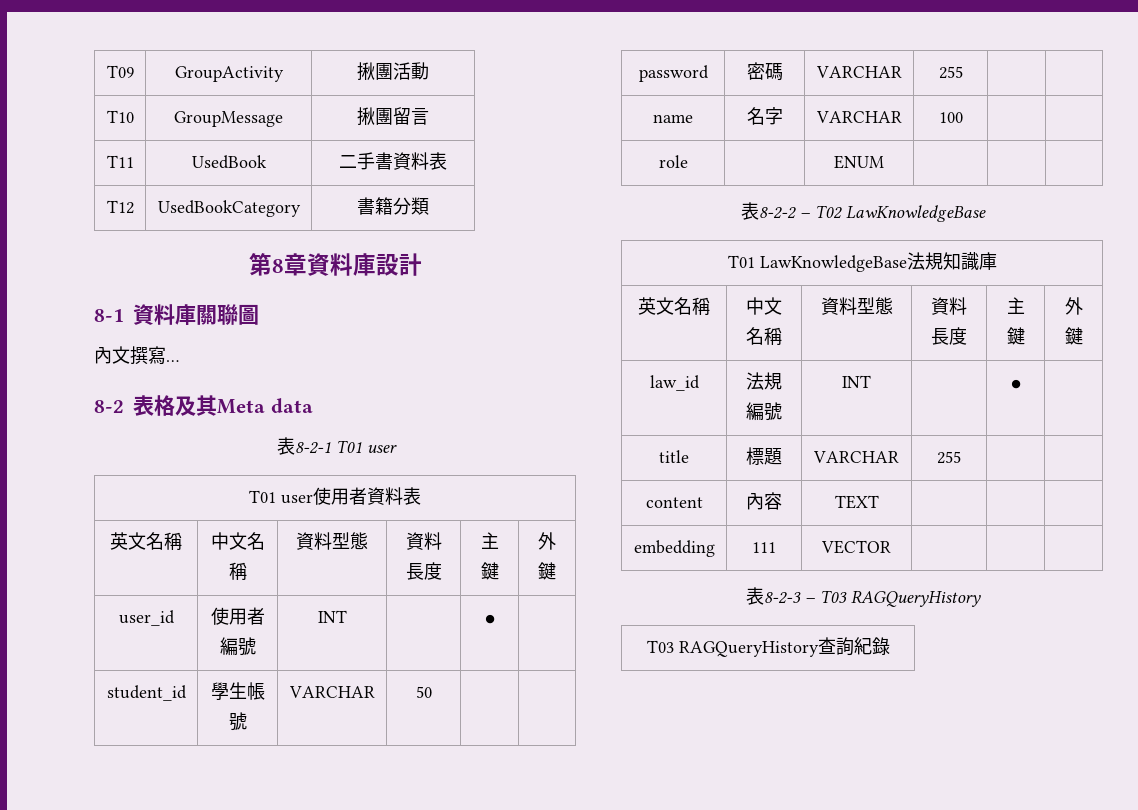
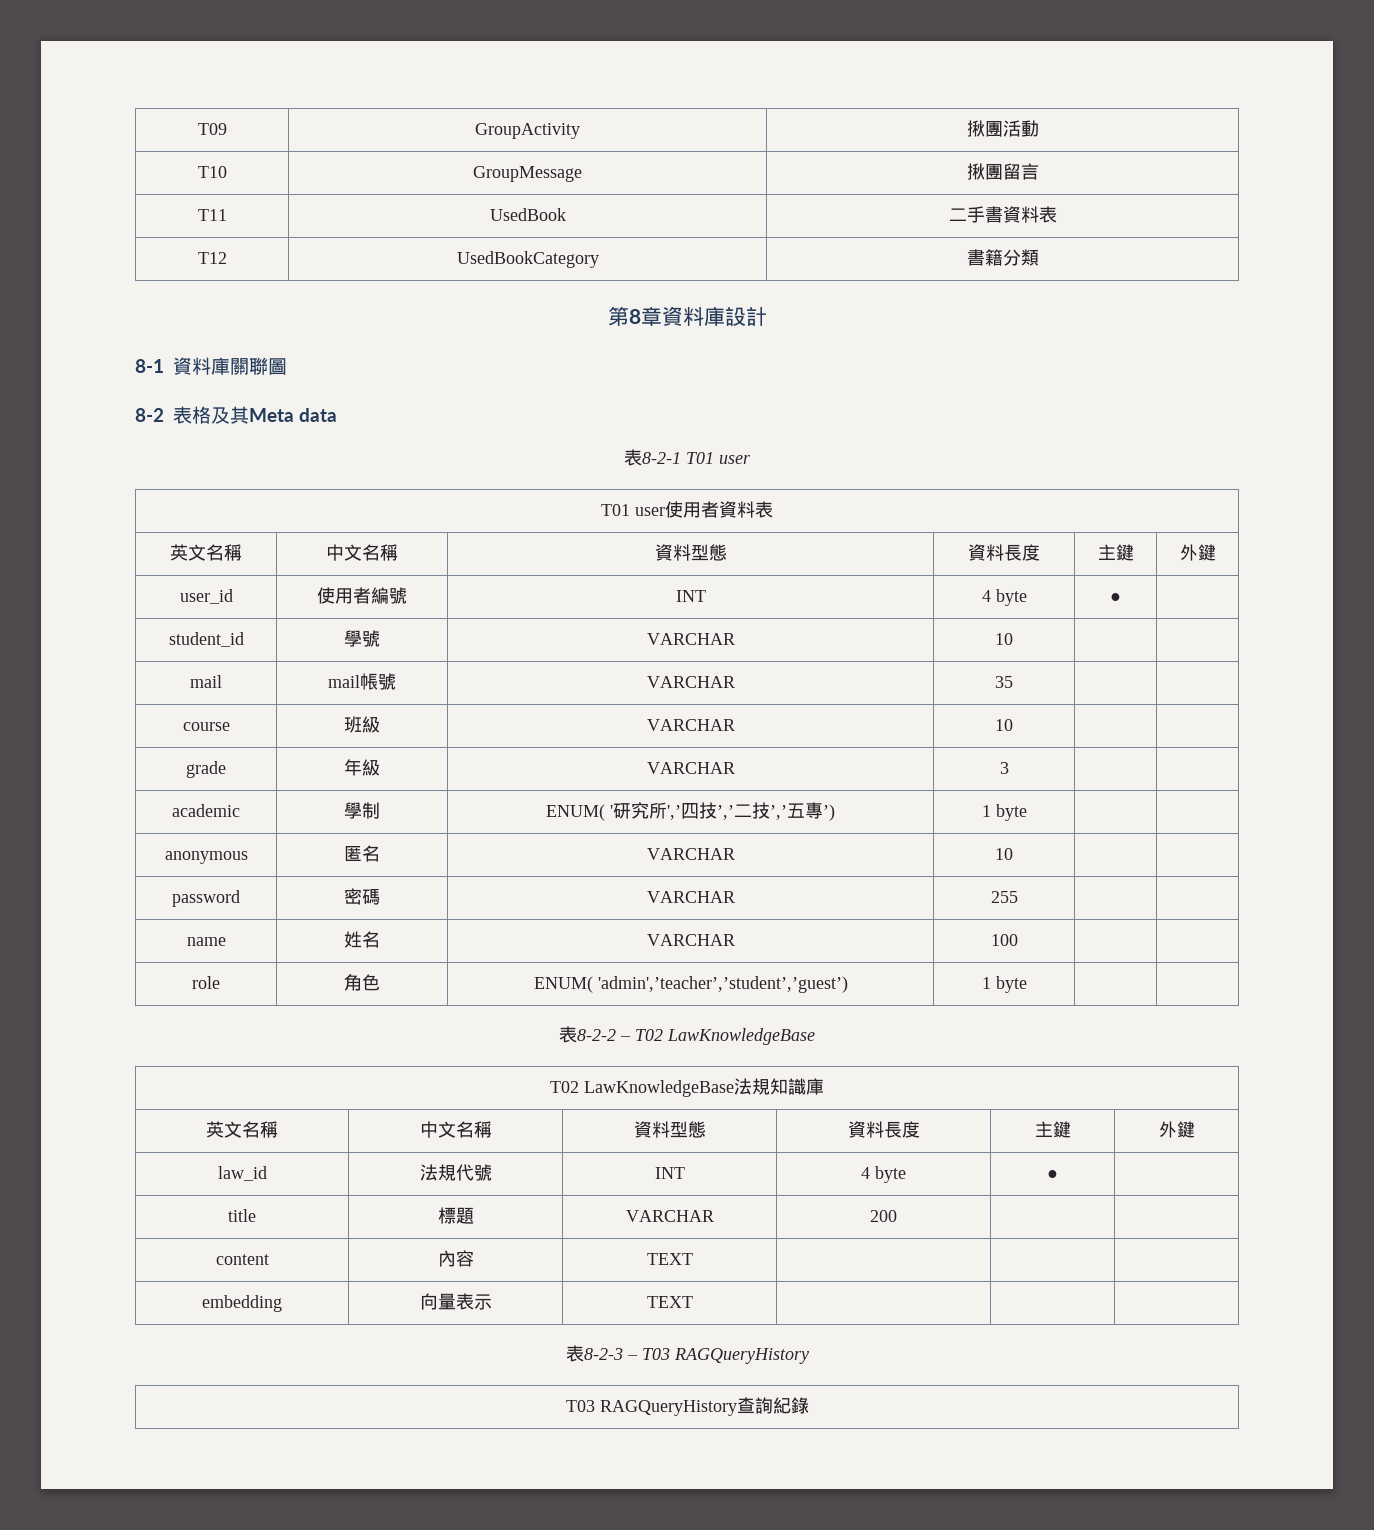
[94,346,179,365] // 內文撰寫… -> (287, 366) none
(347, 616) none -> [981,589,1027,606] 4 byte
[228,682,265,700] [228,712,247,731] [288,686,375,698] [415,686,432,698] 生帳號 | VARCHAR | 50 -> [362,630,380,647] [646,633,735,645] [995,633,1013,645] [190,675,222,688] [328,673,396,690] [646,676,735,688] [995,676,1013,688] [182,722,230,731] [344,716,380,733] [646,719,735,731] [995,719,1013,731] [186,761,226,778] [344,759,380,776] [646,762,735,774] [999,762,1009,774] [172,804,240,817] [344,802,380,819] [546,802,835,821] [981,804,1027,821] [164,851,248,864] [344,845,380,862] [646,848,735,860] [995,848,1013,860] 號 | VARCHAR | 10 | | // mail | mail帳號 | VARCHAR | 35 | | // course | 班級 | VARCHAR | 10 | | // grade | 年級 | VARCHAR | 3 | | // academic | 學制 | ENUM( '研究所',’四技’,’二技’,’五專’) | 1 byte | | // anonymous | 匿名 | VARCHAR | 10
[746,107,783,125] 名字 -> [344,931,380,948] 姓名
[834,155,884,169] | ENUM | -> [344,974,380,991] [533,976,848,993] [981,976,1027,993] 角色 | ENUM( 'admin',’teacher’,’student’,’guest’) | 1 byte
[727,255,755,268] T01 -> [550,1081,579,1093] T02
[746,402,782,421] [842,375,871,388] 編號 | INT | -> [455,1164,492,1181] [654,1167,685,1179] [861,1166,906,1183] 代號 | INT | 4 byte
[937,451,961,464] 255 -> [870,1210,897,1222] 200
[752,542,776,553] [821,540,891,554] 111 | VECTOR -> [419,1293,492,1310] [646,1296,693,1308] 向量表示 | TEXT

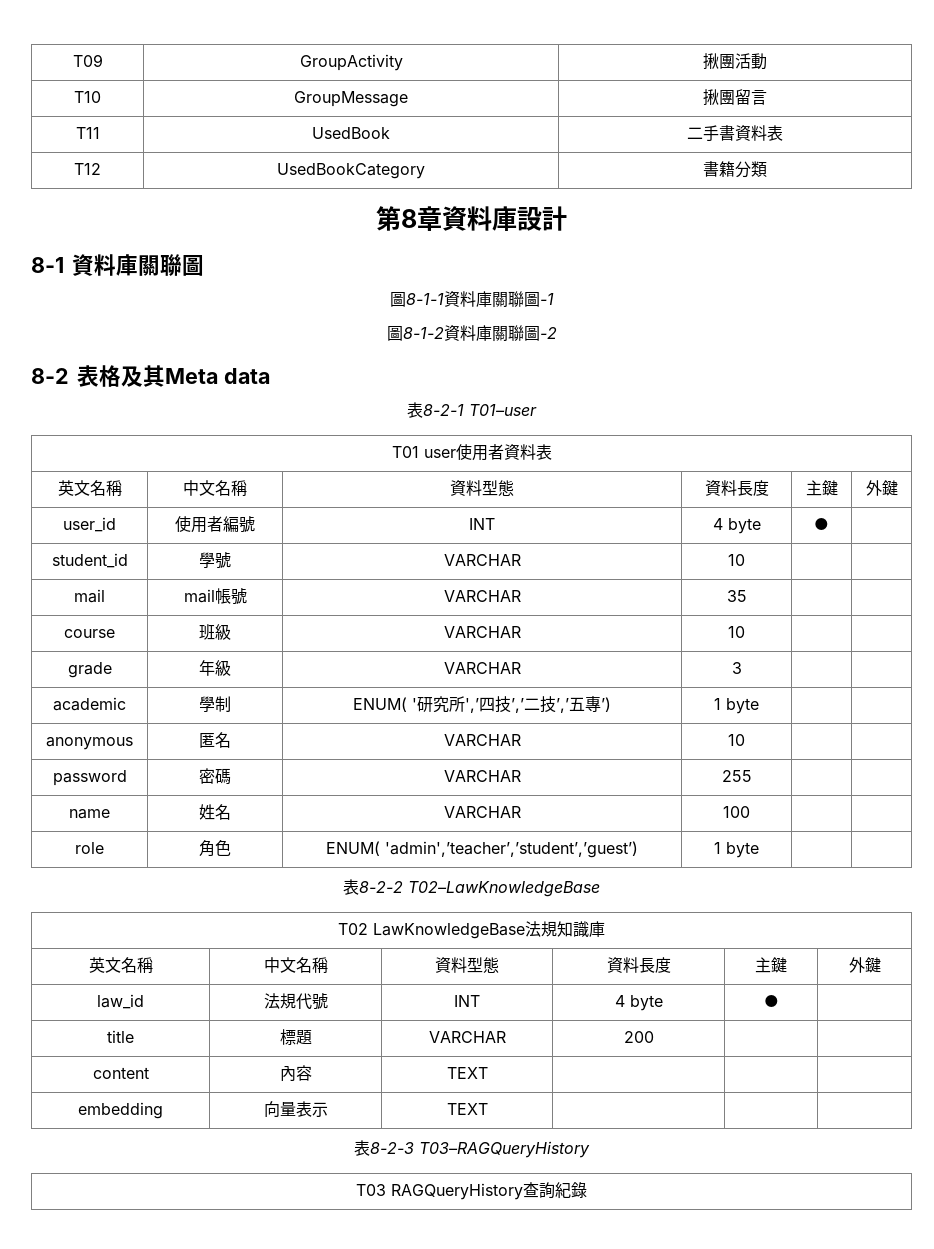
(287, 366) none -> [389,291,554,308] [386,325,557,342] // 圖8-1-1資料庫關聯圖-1 // 圖8-1-2資料庫關聯圖-2
[686,452,751,464] T01 user -> [469,404,537,416] T01–user
[620,1028,815,1045] – T02 LawKnowledgeBase -> [408,881,600,897] T02–LawKnowledgeBase
[626,1348,809,1364] – T03 RAGQueryHistory -> [419,1141,590,1158] T03–RAGQueryHistory

